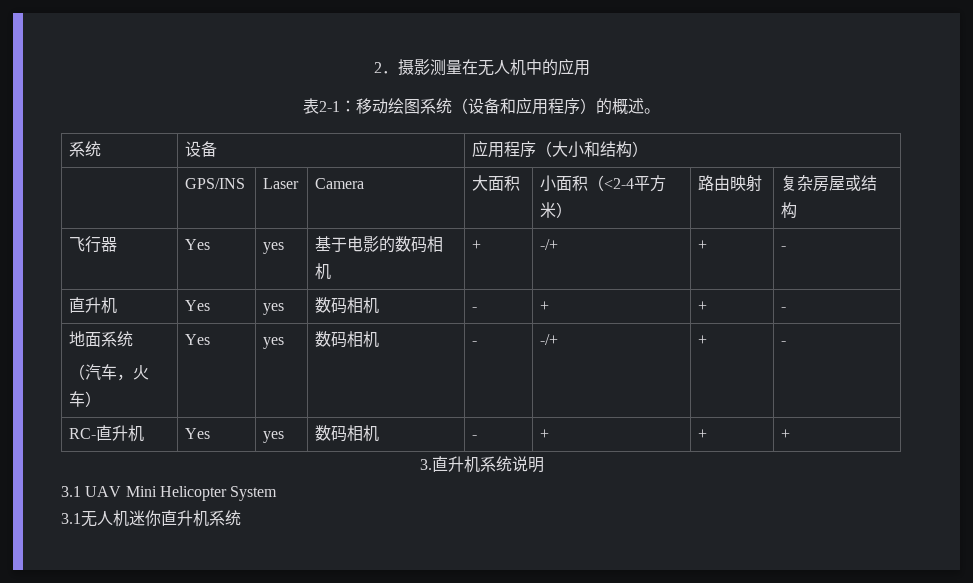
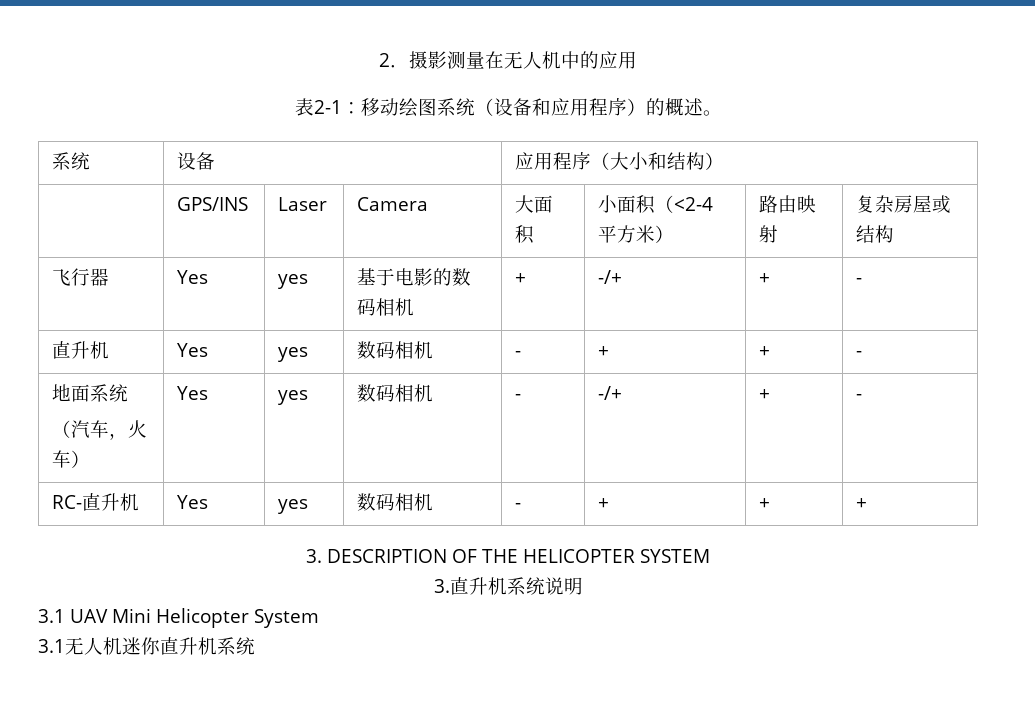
(791, 434) none -> [306,549,710,563] // 3. DESCRIPTION OF THE HELICOPTER SYSTEM

